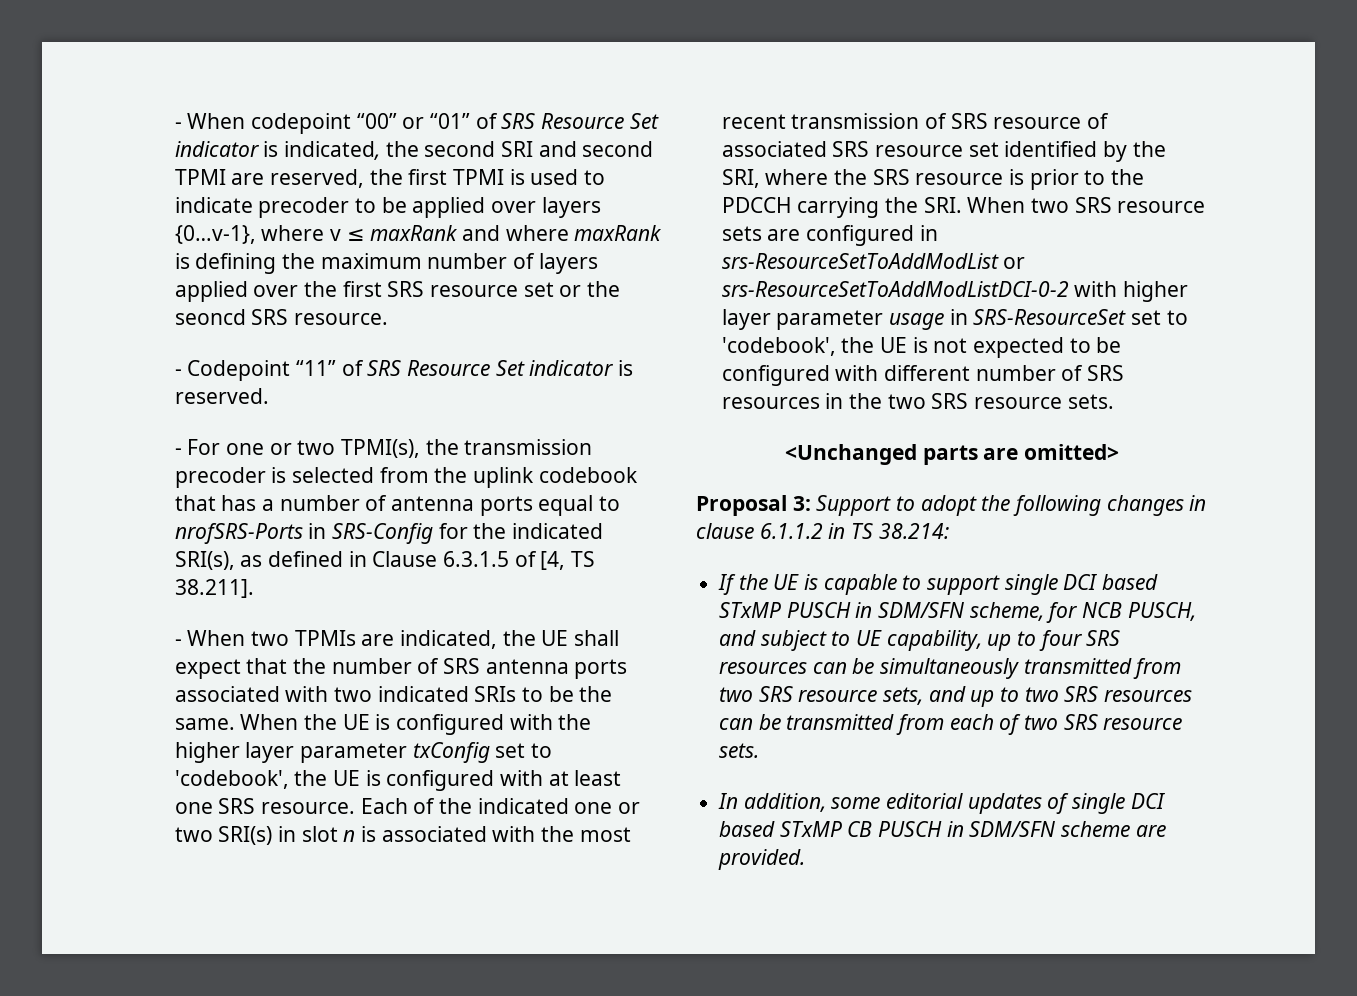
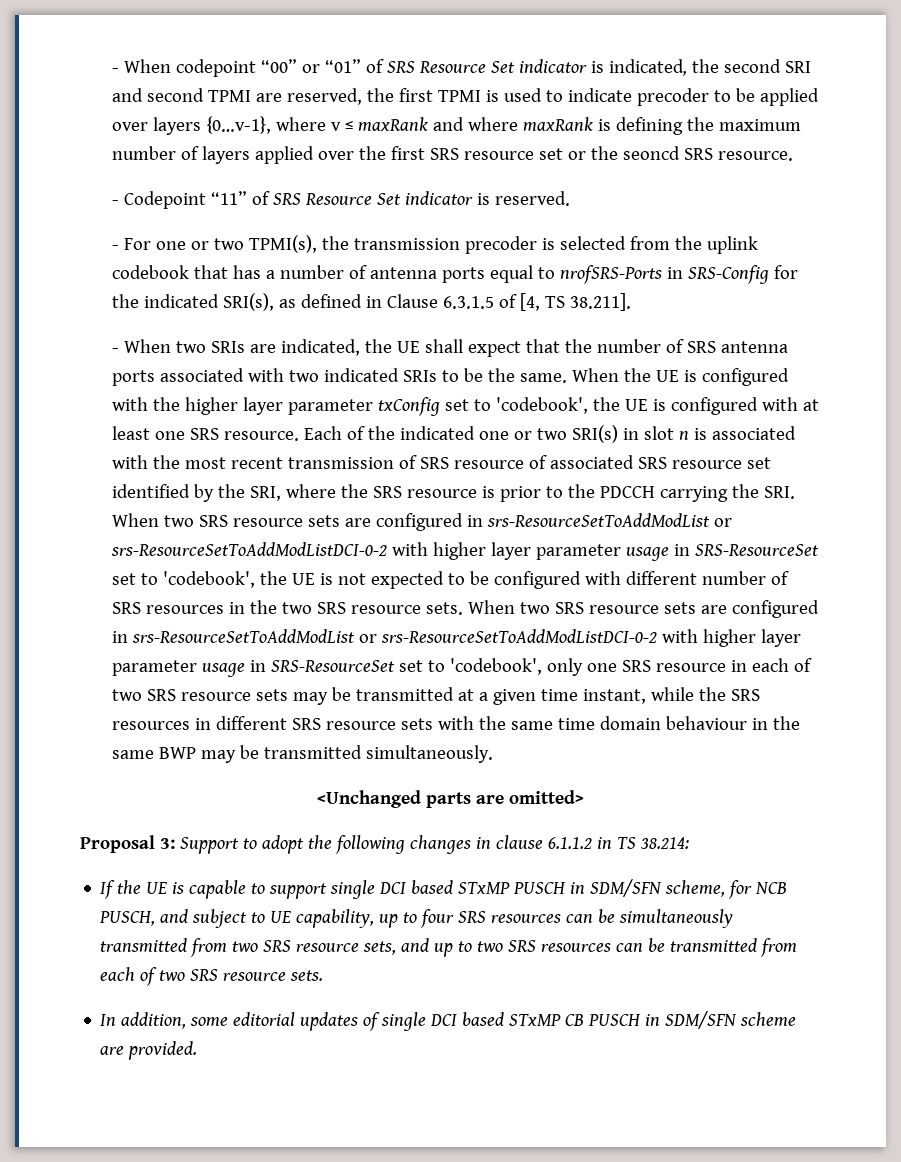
[294,630,356,646] TPMIs -> [211,341,246,353] SRIs
(1114, 401) none -> [468,600,820,618] [112,629,802,647] [112,658,813,677] [112,687,761,705] [112,716,801,730] [112,745,494,763] When two SRS resource sets are configured in srs-ResourceSetToAddModList or srs-ResourceSetToAddModListDCI-0-2 with higher layer parameter usage in SRS-ResourceSet set to 'codebook', only one SRS resource in each of two SRS resource sets may be transmitted at a given time instant, while the SRS resources in different SRS resource sets with the same time domain behaviour in the same BWP may be transmitted simultaneously.

